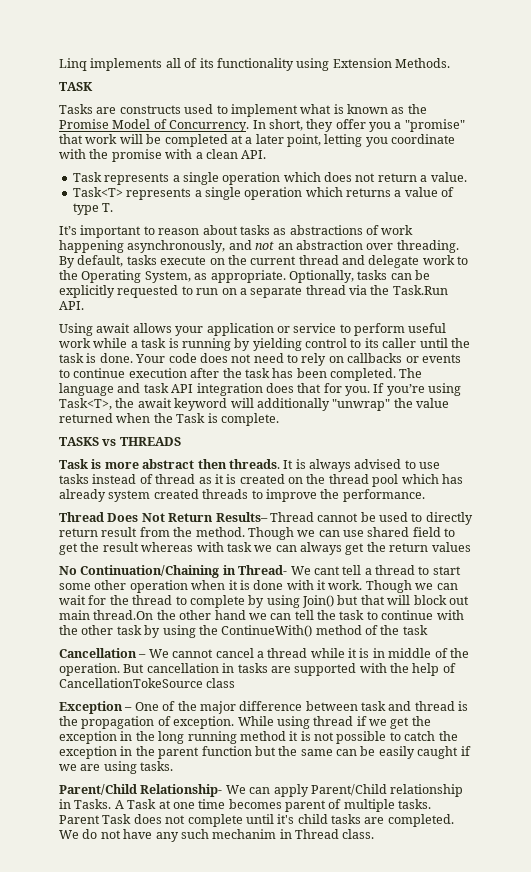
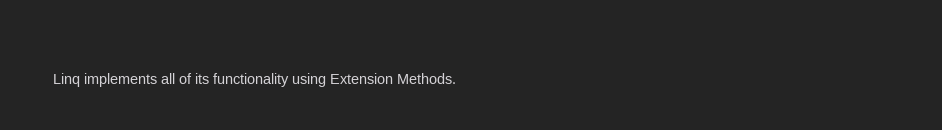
[59,82,93,91] [59,104,427,117] [59,119,465,132] [59,134,456,147] [59,149,267,162] [72,172,467,185] [72,187,455,200] [72,203,114,215] [59,225,414,238] [59,240,459,253] [59,255,469,268] [59,270,430,283] [59,285,448,298] [59,301,84,310] [59,323,447,336] [59,338,470,351] [59,353,461,366] [59,368,423,381] [59,383,462,396] [59,398,449,411] [59,413,279,426] [59,437,181,446] [59,459,441,472] [59,474,463,487] [59,489,425,502] [59,512,473,525] [59,527,456,540] [59,542,471,555] [59,565,461,578] [59,580,458,593] [59,595,469,608] [59,610,464,620] [59,625,428,638] [59,648,469,658] [59,663,456,676] [59,678,236,688] [59,701,469,714] [59,716,431,729] [59,731,458,744] [59,746,471,759] [59,761,174,774] [59,784,464,797] [59,799,432,812] [59,814,454,827] [59,829,375,842] // TASK // Tasks are constructs used to implement what is known as the Promise Model of Concurrency. In short, they offer you a "promise" that work will be completed at a later point, letting you coordinate with the promise with a clean API. // Task represents a single operation which does not return a value. // Task<T> represents a single operation which returns a value of type T. // It’s important to reason about tasks as abstractions of work happening asynchronously, and not an abstraction over threading. By default, tasks execute on the current thread and delegate work to the Operating System, as appropriate. Optionally, tasks can be explicitly requested to run on a separate thread via the Task.Run API. // Using await allows your application or service to perform useful work while a task is running by yielding control to its caller until the task is done. Your code does not need to rely on callbacks or events to continue execution after the task has been completed. The language and task API integration does that for you. If you’re using Task<T>, the await keyword will additionally "unwrap" the value returned when the Task is complete. // TASKS vs THREADS // Task is more abstract then threads. It is always advised to use tasks instead of thread as it is created on the thread pool which has already system created threads to improve the performance. // Thread Does Not Return Results– Thread cannot be used to directly return result from the method. Though we can use shared field to get the result whereas with task we can always get the return values // No Continuation/Chaining in Thread- We cant tell a thread to start some other operation when it is done with it work. Though we can wait for the thread to complete by using Join() but that will block out main thread.On the other hand we can tell the task to continue with the other task by using the ContinueWith() method of the task // Cancellation – We cannot cancel a thread while it is in middle of the operation. But cancellation in tasks are supported with the help of CancellationTokeSource class // Exception – One of the major difference between task and thread is the propagation of exception. While using thread if we get the exception in the long running method it is not possible to catch the exception in the parent function but the same can be easily caught if we are using tasks. // Parent/Child Relationship- We can apply Parent/Child relationship in Tasks. A Task at one time becomes parent of multiple tasks. Parent Task does not complete until it's child tasks are completed. We do not have any such mechanim in Thread class. -> (456, 78) none

